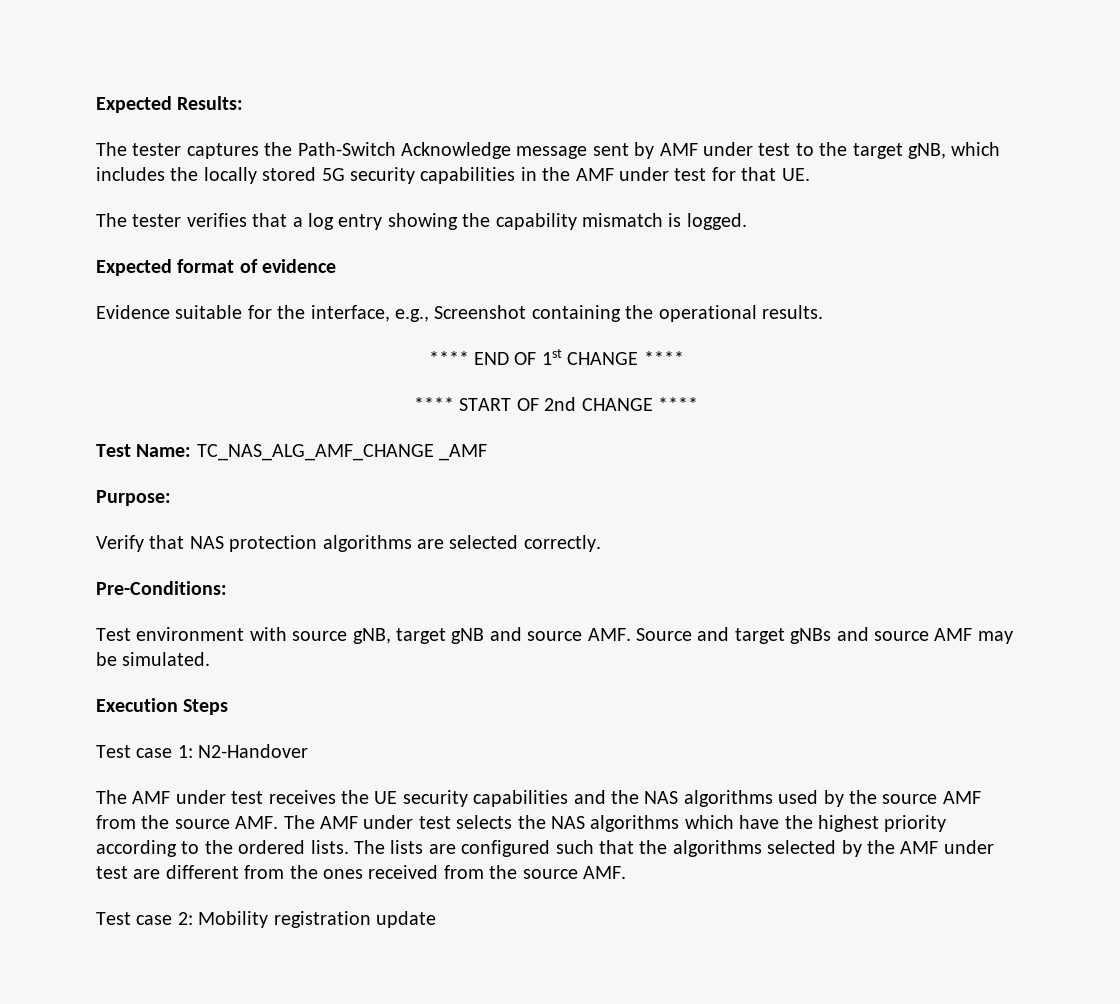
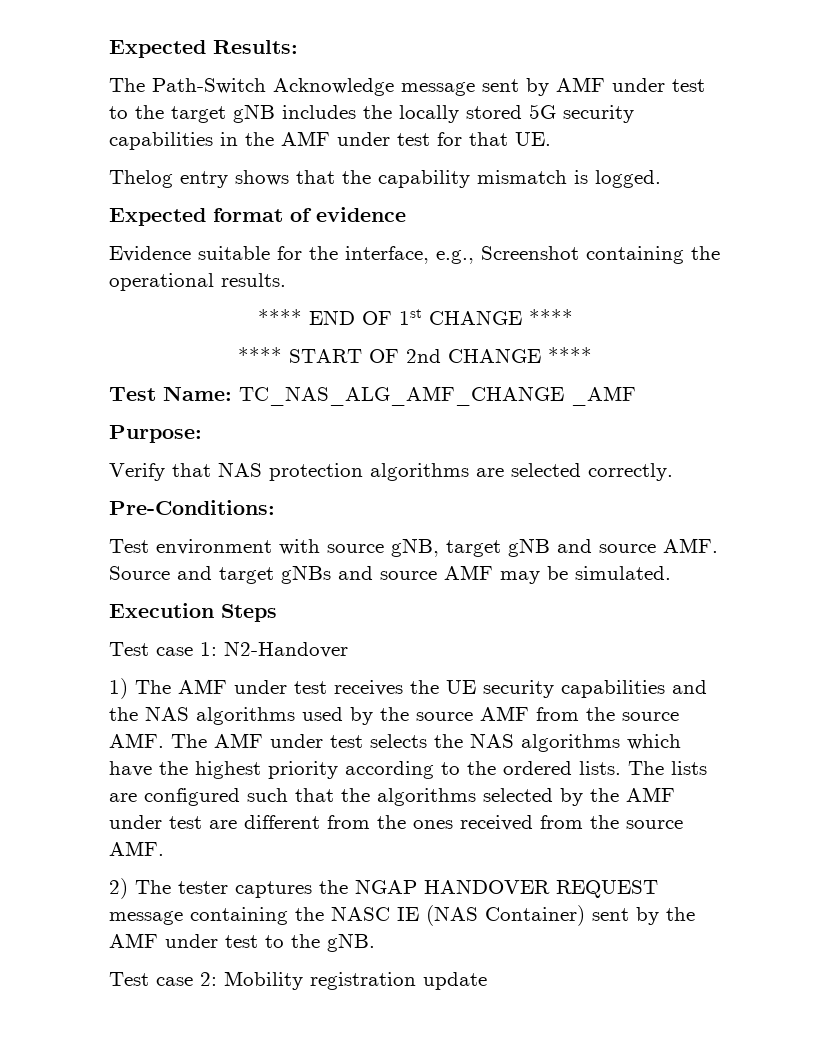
[132,142,293,159] tester captures the -> (145, 85) none
[907,142,1001,159] gNB, which -> [233,104,275,123] gNB
[96,213,458,230] The tester verifies that a log entry showing -> [109,170,335,188] Thelog entry shows that
(309, 751) none -> [109,678,128,699] 1)
(626, 872) none -> [109,878,658,899] [109,905,695,926] [109,933,375,952] // 2) The tester captures the NGAP HANDOVER REQUEST message containing the NASC IE (NAS Container) sent by the AMF under test to the gNB.

